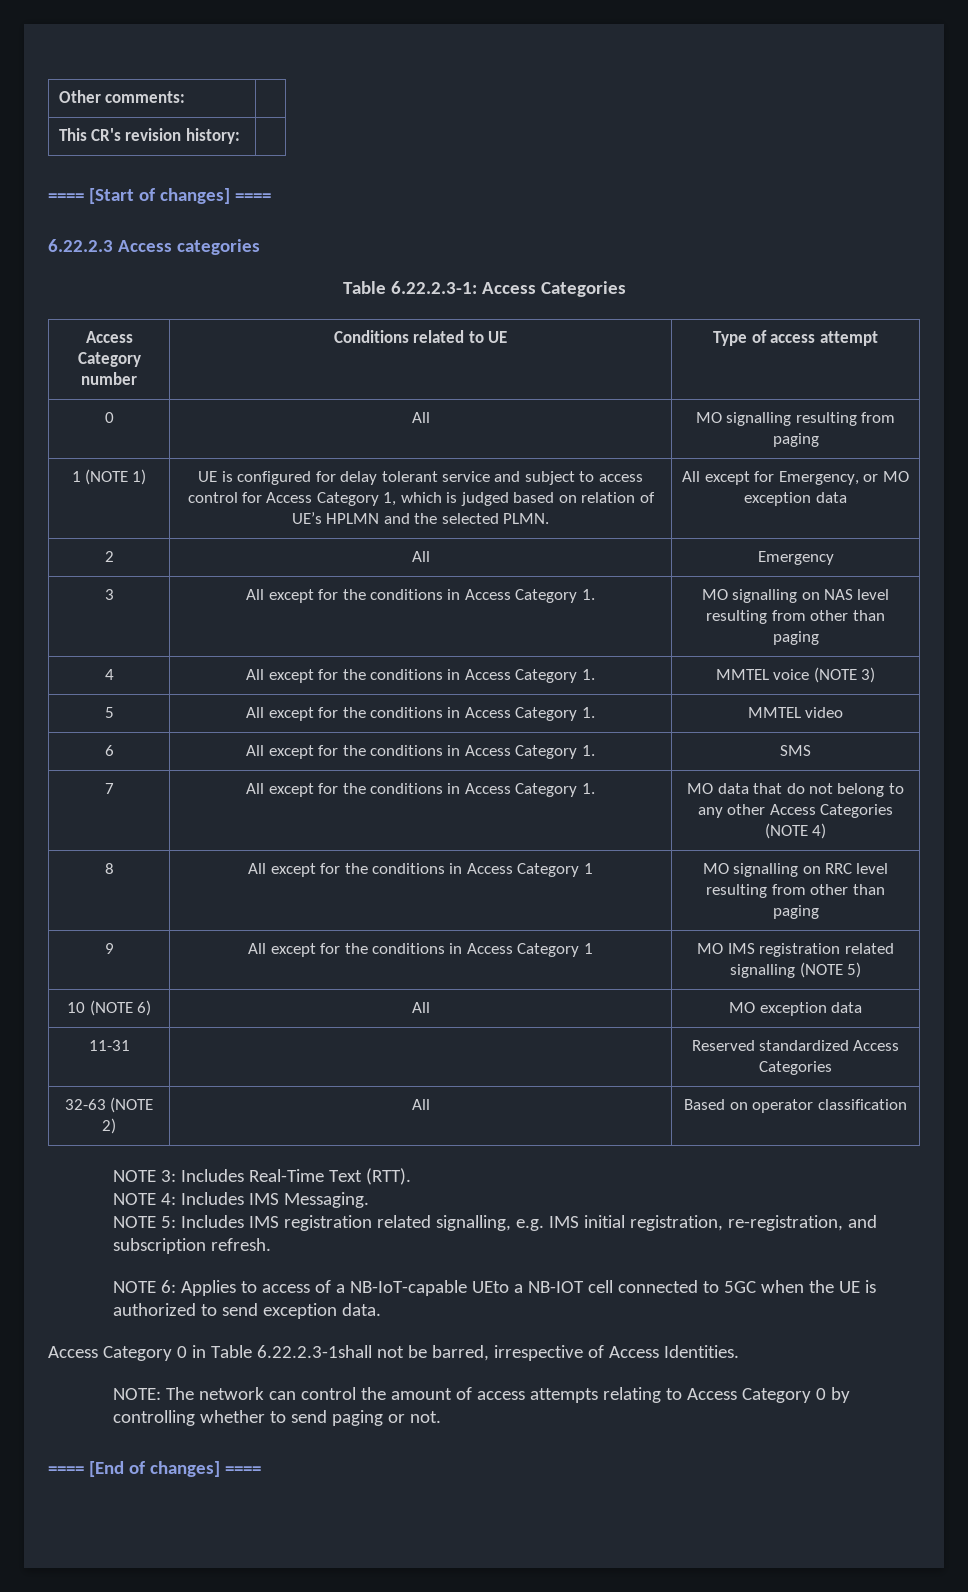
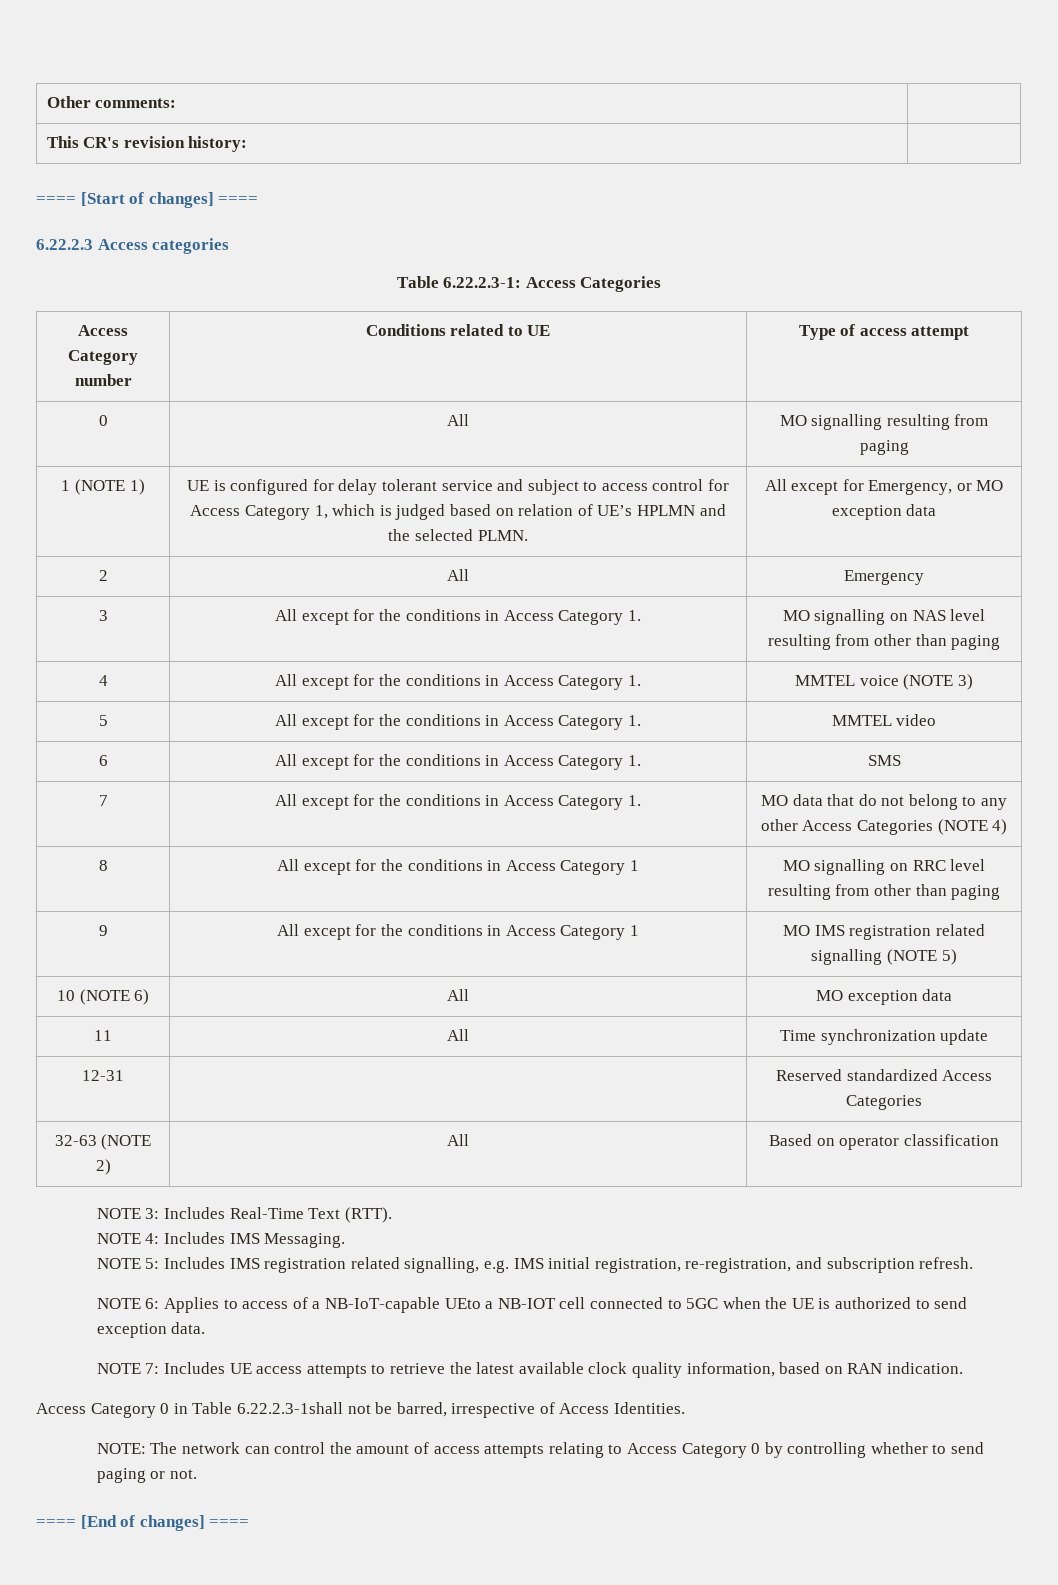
[88,1040,130,1051] 11-31 -> [94,1030,112,1041] [447,1029,469,1041] [779,1029,989,1045] [82,1070,124,1081] 11 | All | Time synchronization update // 12-31
(382, 1309) none -> [96,1362,963,1378] // NOTE 7: Includes UE access attempts to retrieve the latest available clock quality information, based on RAN indication.

